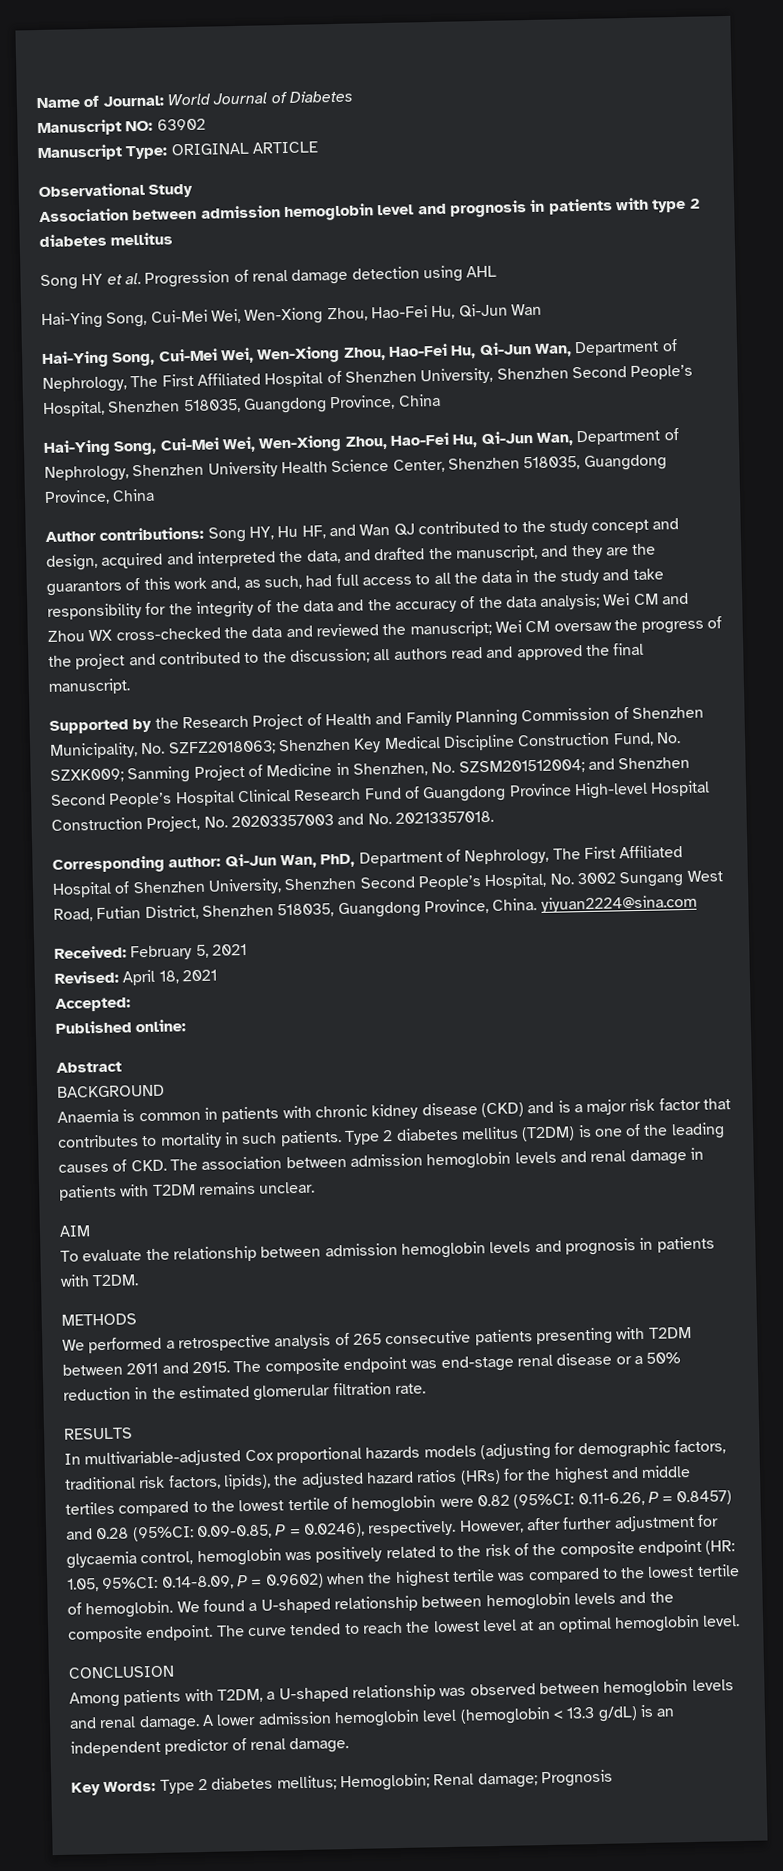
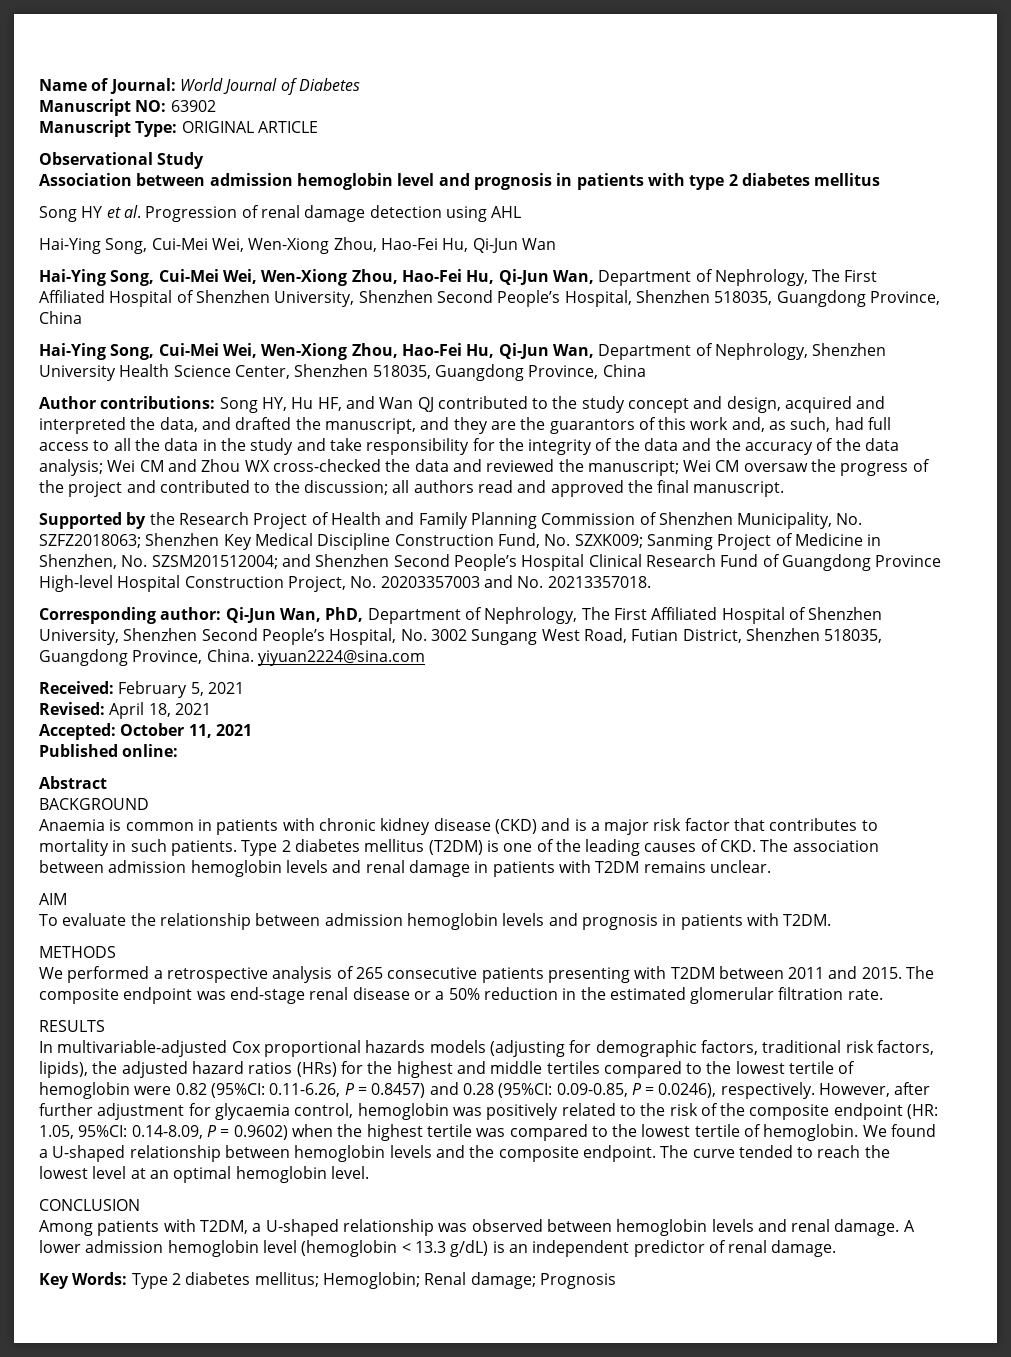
(131, 1004) none -> [120,723,252,738] October 11, 2021

